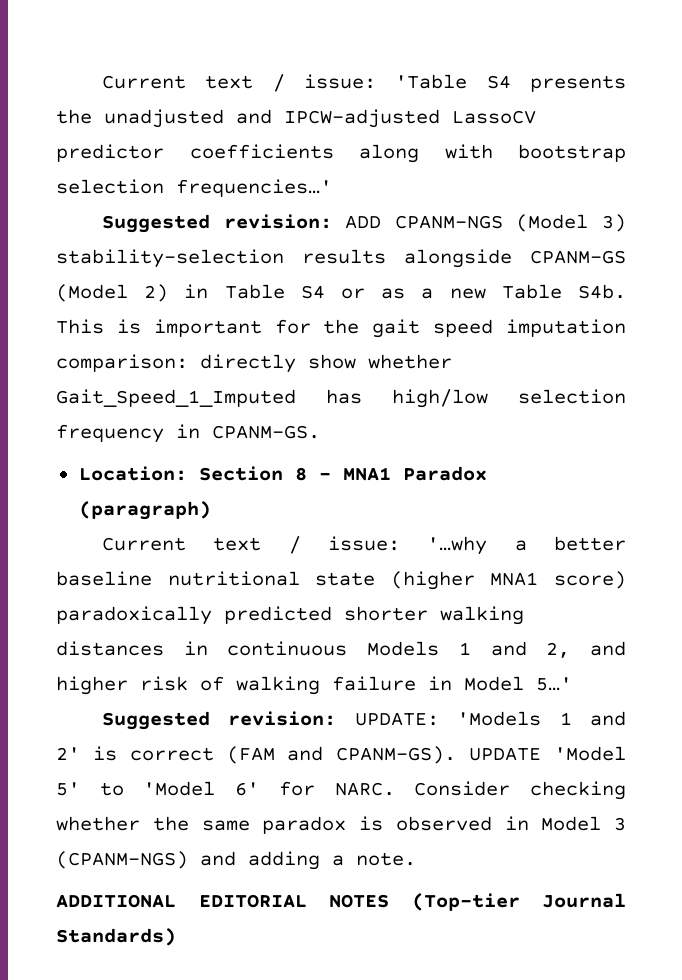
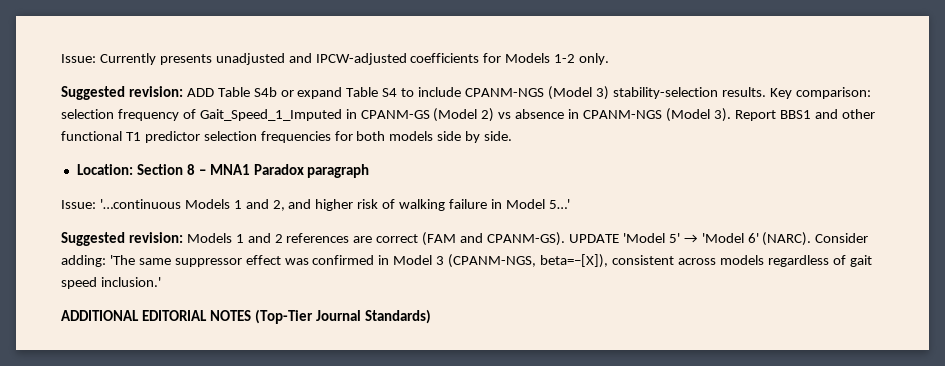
[101,74,626,92] [56,109,536,128] [56,144,626,163] [56,179,332,197] [101,214,626,233] [56,249,626,268] [56,284,626,302] [56,319,626,338] [56,354,452,373] [56,389,626,408] [56,424,320,443] Current text / issue: 'Table S4 presents the unadjusted and IPCW-adjusted LassoCV predictor coefficients along with bootstrap selection frequencies…' // Suggested revision: ADD CPANM-NGS (Model 3) stability-selection results alongside CPANM-GS (Model 2) in Table S4 or as a new Table S4b. This is important for the gait speed imputation comparison: directly show whether Gait_Speed_1_Imputed has high/low selection frequency in CPANM-GS. -> [61,53,610,65] [61,86,871,100] [61,108,875,122] [61,131,513,143] Issue: Currently presents unadjusted and IPCW-adjusted coefficients for Models 1-2 only. // Suggested revision: ADD Table S4b or expand Table S4 to include CPANM-NGS (Model 3) stability-selection results. Key comparison: selection frequency of Gait_Speed_1_Imputed in CPANM-GS (Model 2) vs absence in CPANM-NGS (Model 3). Report BBS1 and other functional T1 predictor selection frequencies for both models side by side.
[78,501,211,520] [101,536,626,555] [56,571,626,590] [56,606,524,625] [56,641,348,656] (paragraph) // Current text / issue: '…why a better baseline nutritional state (higher MNA1 score) paradoxically predicted shorter walking distances in continuous -> [307,164,370,178] [61,199,181,209] paragraph // Issue: '…continuous
[354,711,627,726] [56,746,117,761] UPDATE: 'Models 1 and 2' is -> [186,233,373,243] Models 1 and 2 references are
[99,782,124,796] to -> [683,234,698,243] →
[278,781,626,800] [56,816,626,834] [56,851,416,870] for NARC. Consider checking whether the same paradox is observed in Model 3 (CPANM-NGS) and adding a note. -> [762,232,869,246] [61,254,872,268] [61,277,161,289] (NARC). Consider adding: 'The same suppressor effect was confirmed in Model 3 (CPANM-NGS, beta=−[X]), consistent across models regardless of gait speed inclusion.'
[411,893,520,911] (Top-tier -> [254,309,313,324] (Top-Tier

